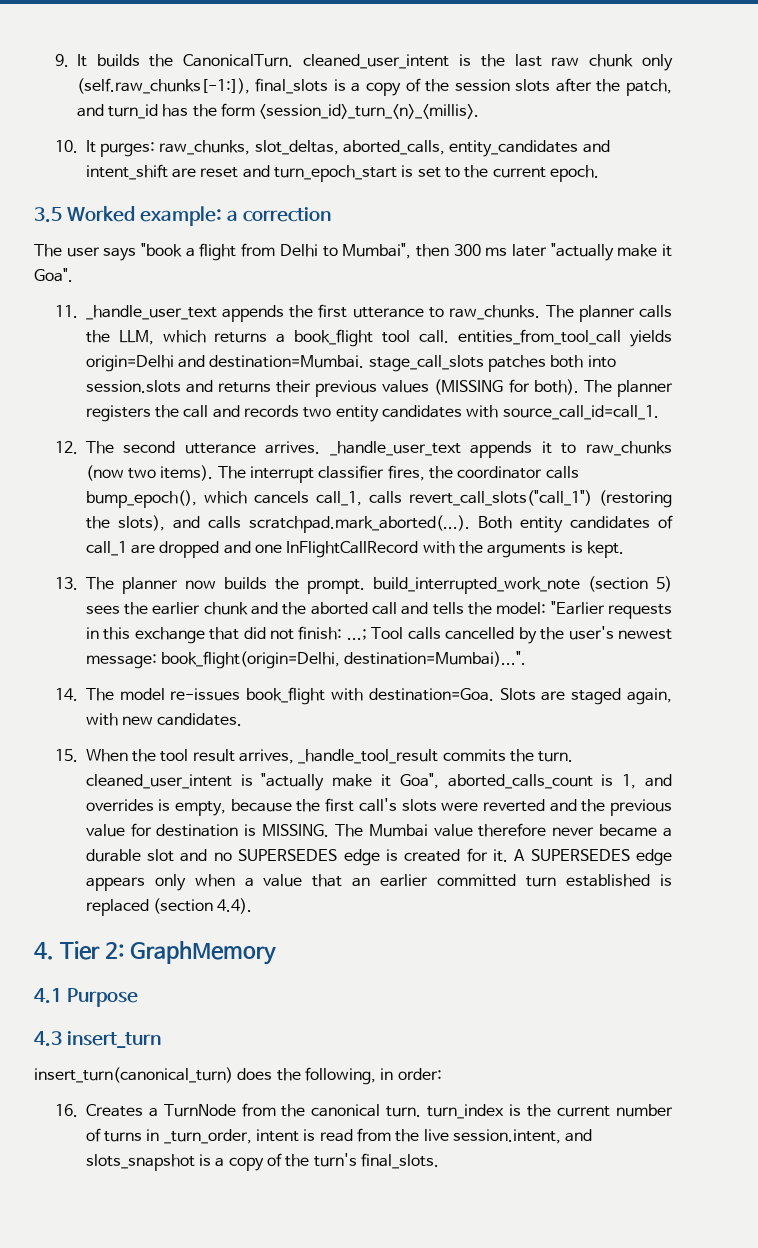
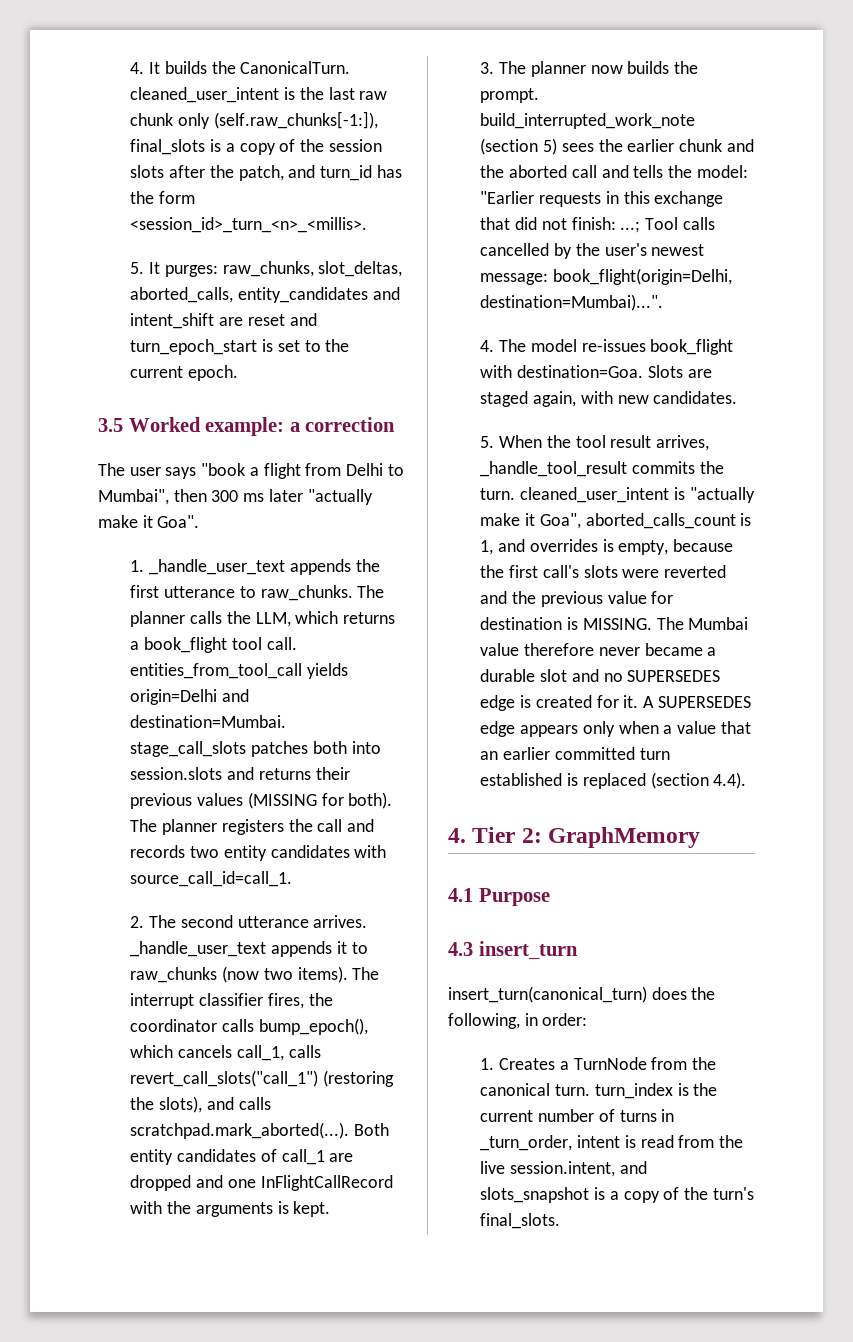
[54,54,69,67] 9. -> [130,62,145,74] 4.
[54,140,78,153] 10. -> [130,262,145,274] 5.
[54,305,78,318] 11. -> [130,560,145,572] 1.
[54,441,78,454] 12. -> [130,916,145,928] 2.
[54,577,78,590] 13. -> [480,62,495,74] 3.
[54,688,78,701] 14. -> [480,340,495,352] 4.
[54,749,78,762] 15. -> [480,436,495,448] 5.
[54,1104,78,1117] 16. -> [480,1058,495,1070] 1.

